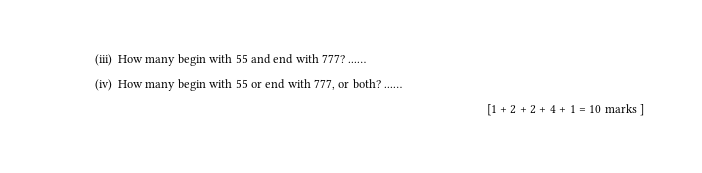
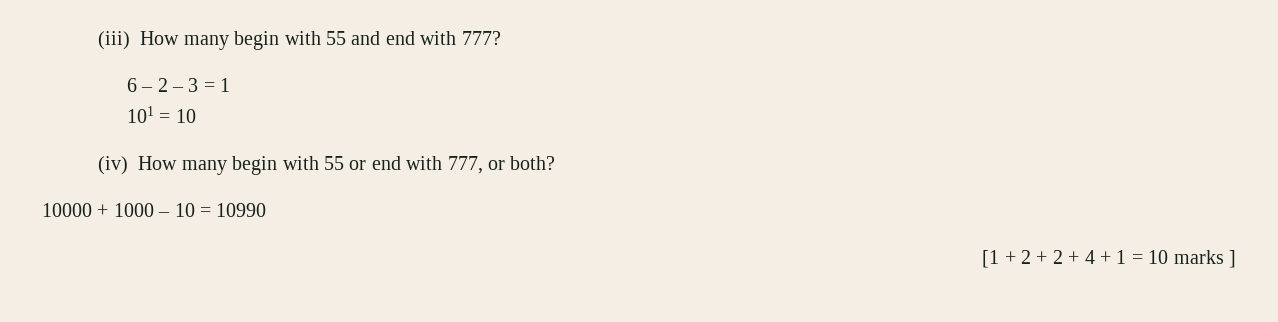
[348,61,367,63] ...… -> [126,78,231,92] [126,106,196,123] // 6 – 2 – 3 = 1 // 101 = 10
[384,86,403,88] ...… -> [42,203,267,217] // 10000 + 1000 – 10 = 10990

